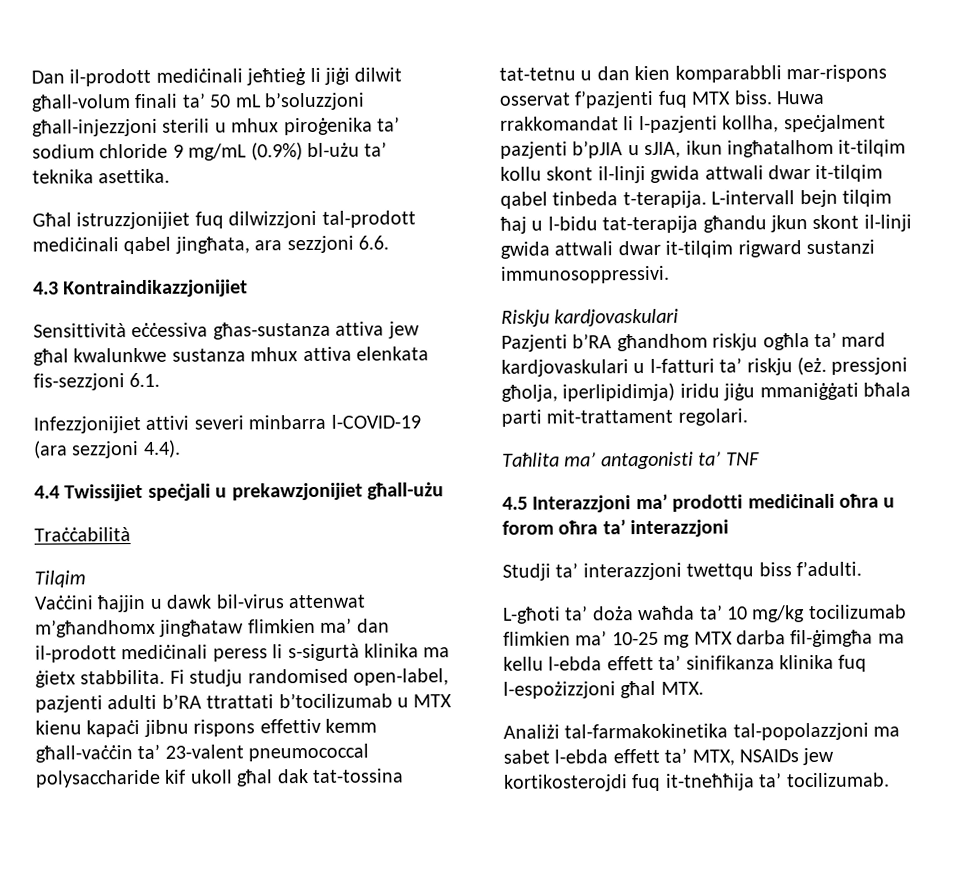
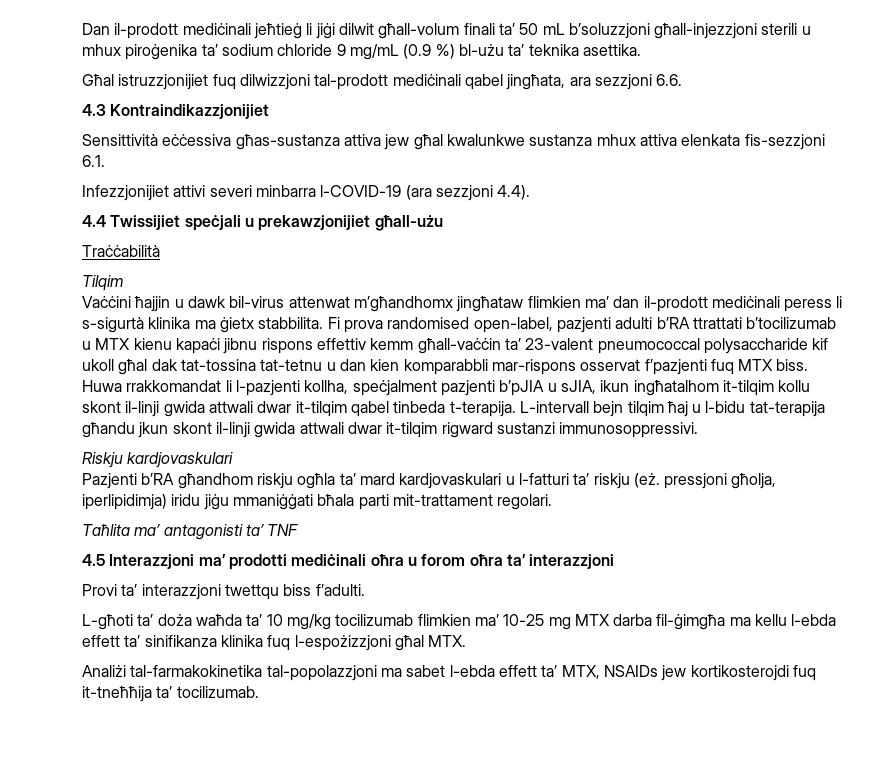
[250,142,303,161] (0.9%) -> [403,44,455,59] (0.9 %)
[189,669,244,687] studju -> [343,320,383,333] prova
[502,563,551,581] Studji -> [82,584,117,596] Provi

